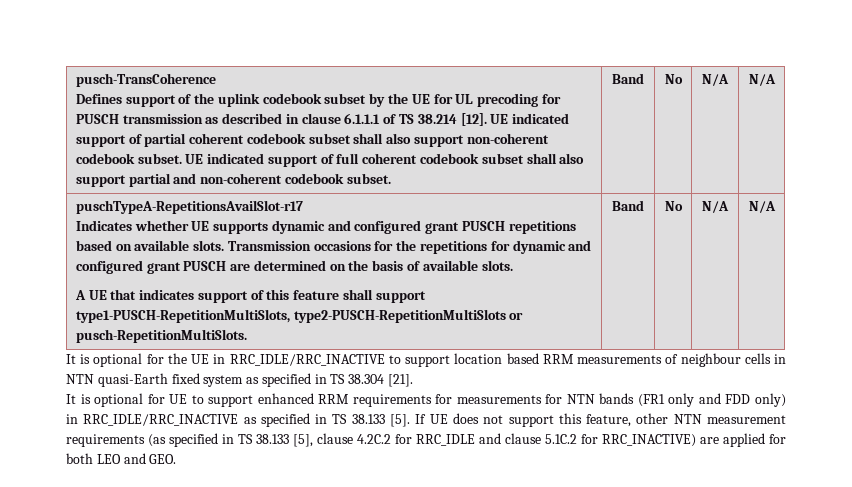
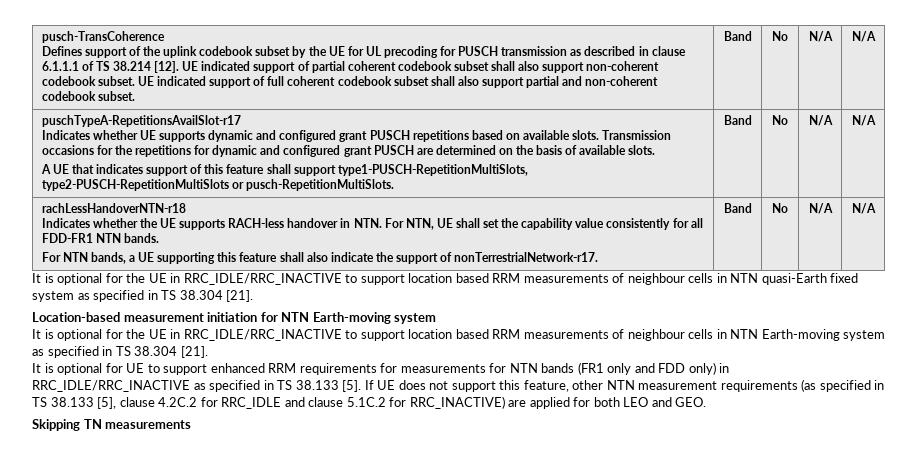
(776, 207) none -> [41,203,186,213] [41,218,703,230] [41,233,159,243] [41,252,599,264] [723,203,752,213] [772,203,788,213] [808,203,833,214] [851,203,876,214] // rachLessHandoverNTN-r18 // Indicates whether the UE supports RACH-less handover in NTN. For NTN, UE shall set the capability value consistently for all FDD-FR1 NTN bands. // For NTN bands, a UE supporting this feature shall also indicate the support of nonTerrestrialNetwork-r17. | Band | No | N/A | N/A
(414, 380) none -> [32,312,437,324] [32,329,886,341] [32,346,208,358] // Location-based measurement initiation for NTN Earth-moving system // It is optional for the UE in RRC_IDLE/RRC_INACTIVE to support location based RRM measurements of neighbour cells in NTN Earth-moving system as specified in TS 38.304 [21].
(177, 459) none -> [32,419,192,431] // Skipping TN measurements

